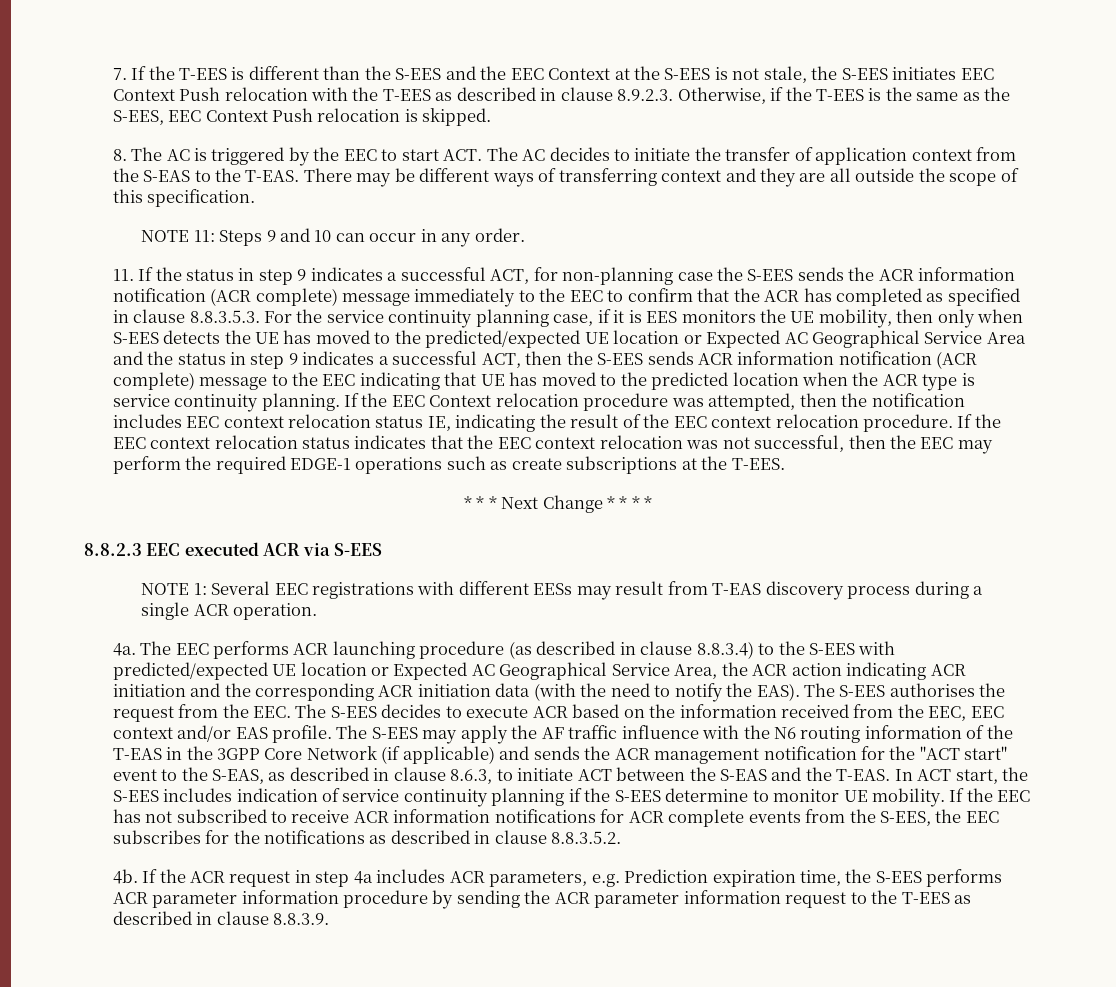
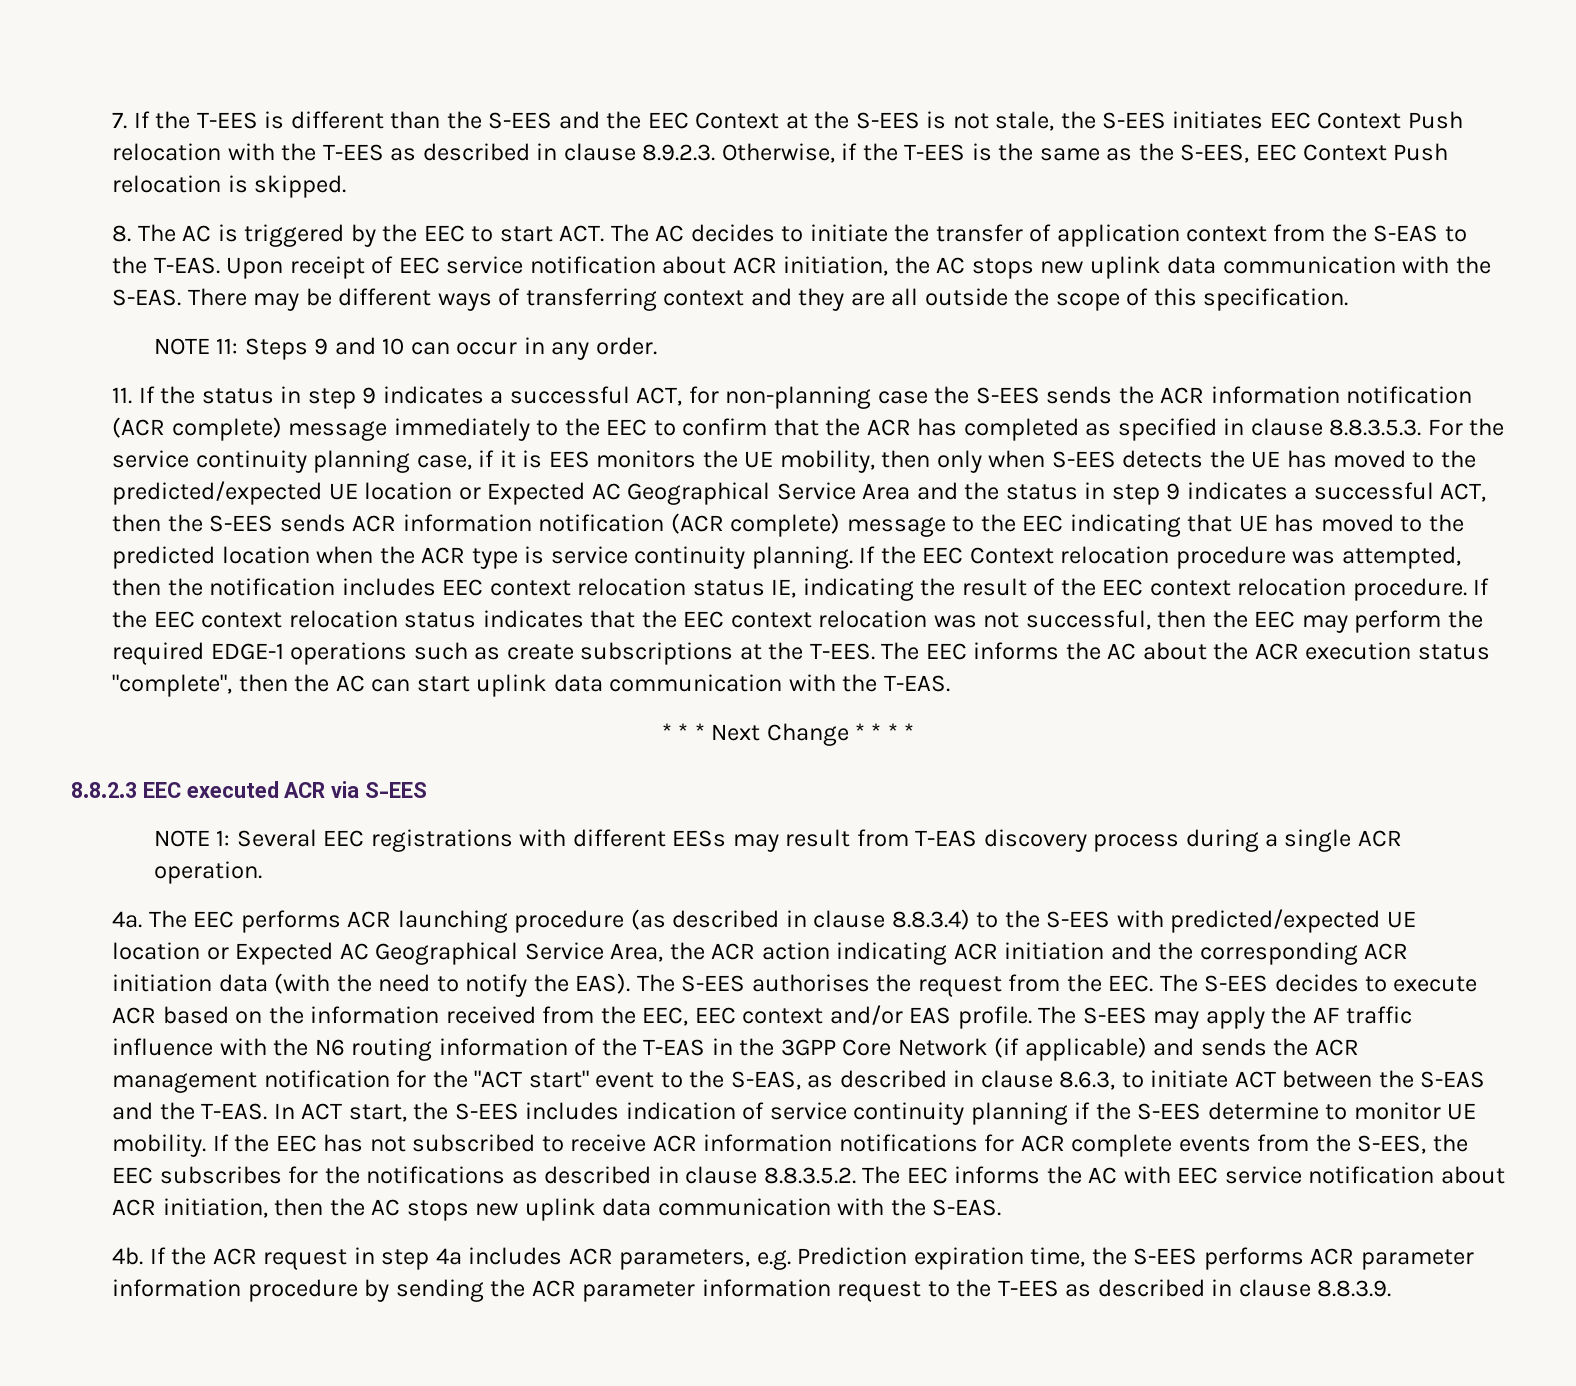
(300, 176) none -> [226,256,1491,279] [112,289,182,306] Upon receipt of EEC service notification about ACR initiation, the AC stops new uplink data communication with the S-EAS.
(785, 464) none -> [881,642,1490,660] [112,674,950,697] The EEC informs the AC about the ACR execution status "complete", then the AC can start uplink data communication with the T-EAS.
(622, 837) none -> [862,1166,1505,1184] [112,1198,1002,1221] The EEC informs the AC with EEC service notification about ACR initiation, then the AC stops new uplink data communication with the S-EAS.

